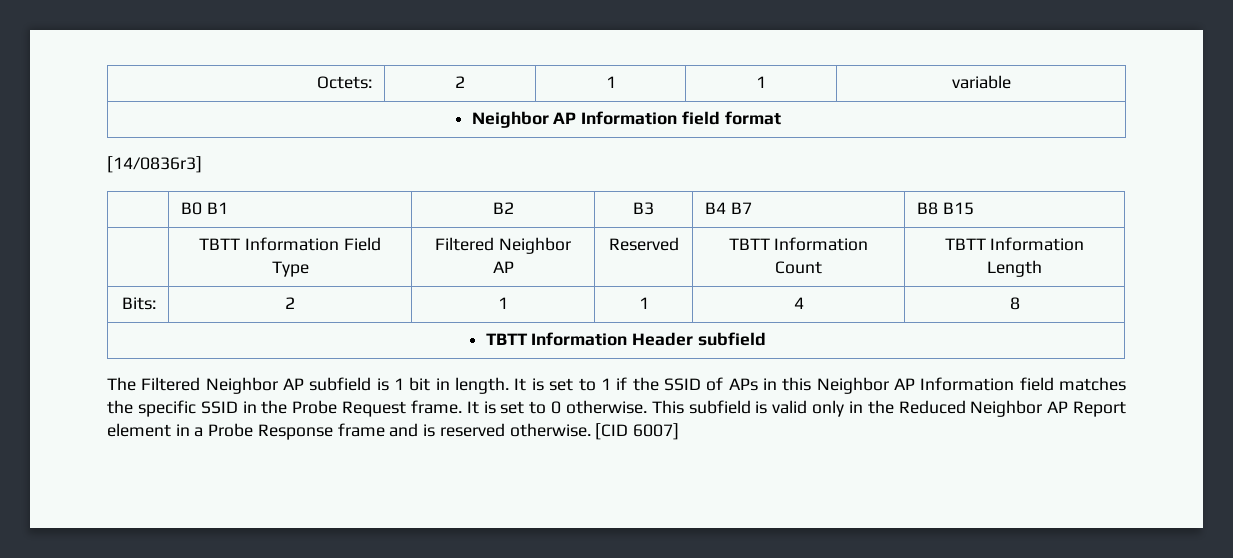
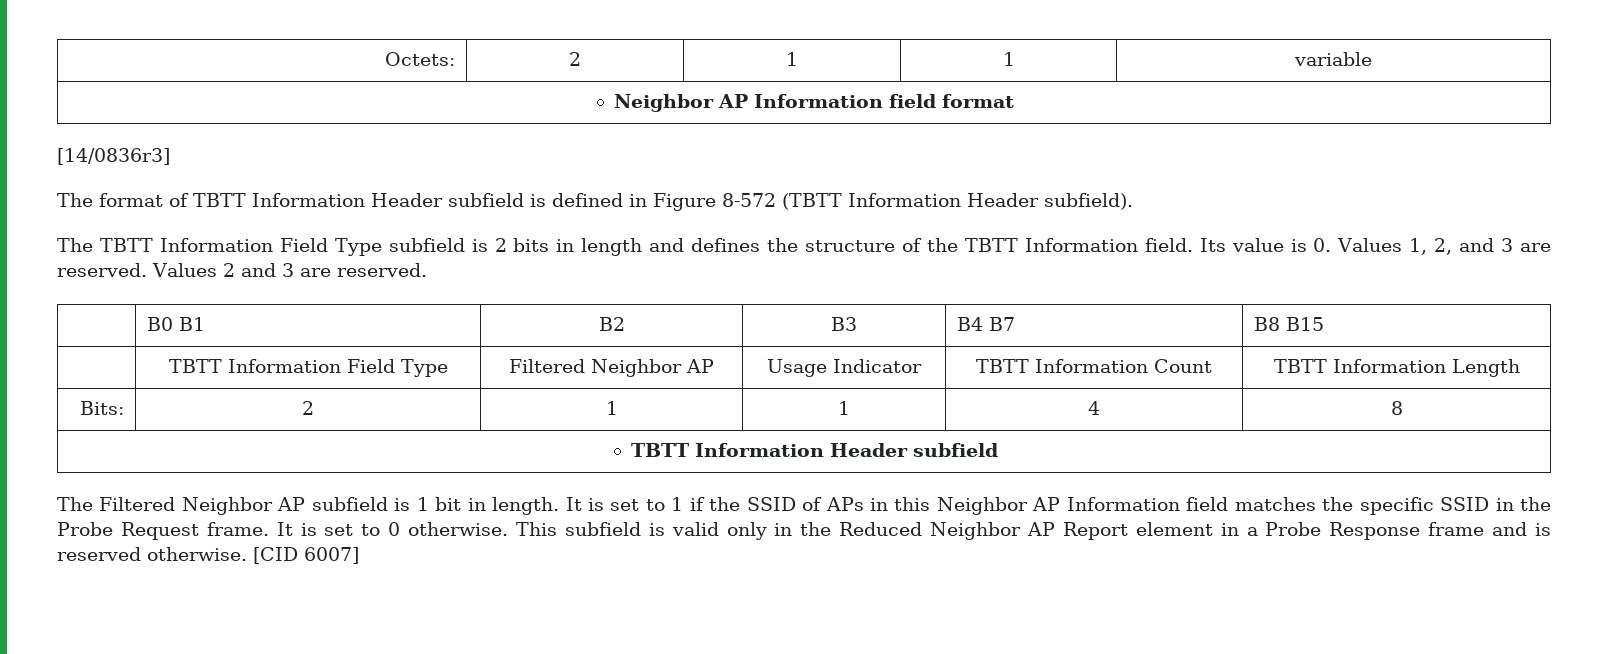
(202, 164) none -> [57,193,1133,211] [57,238,1552,256] [57,263,427,277] // The format of TBTT Information Header subfield is defined in Figure 8-572 (TBTT Information Header subfield). // The TBTT Information Field Type subfield is 2 bits in length and defines the structure of the TBTT Information field. Its value is 0. Values 1, 2, and 3 are reserved. Values 2 and 3 are reserved.
[608,237,679,251] Reserved -> [767,359,922,377] Usage Indicator

